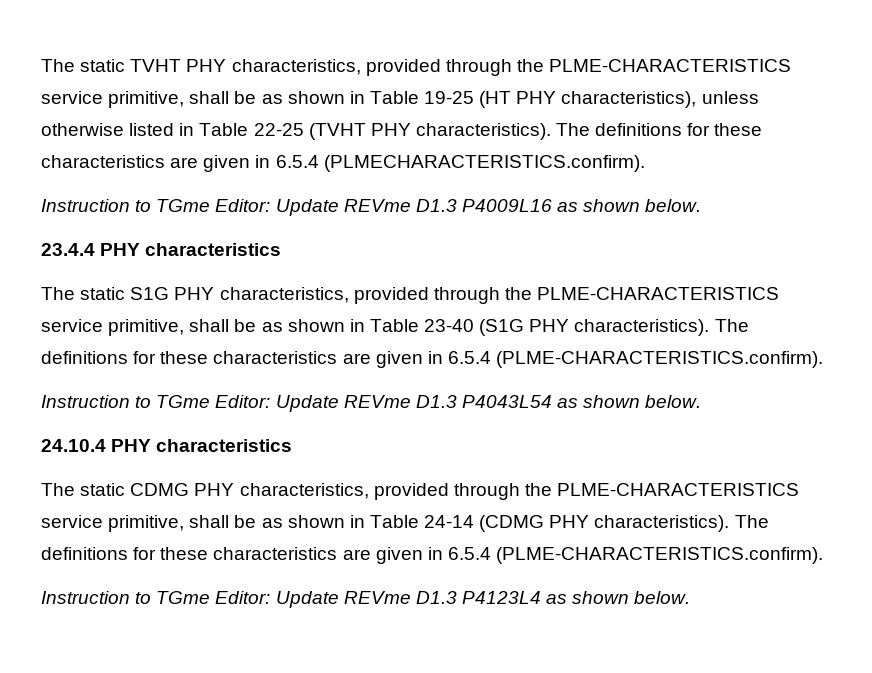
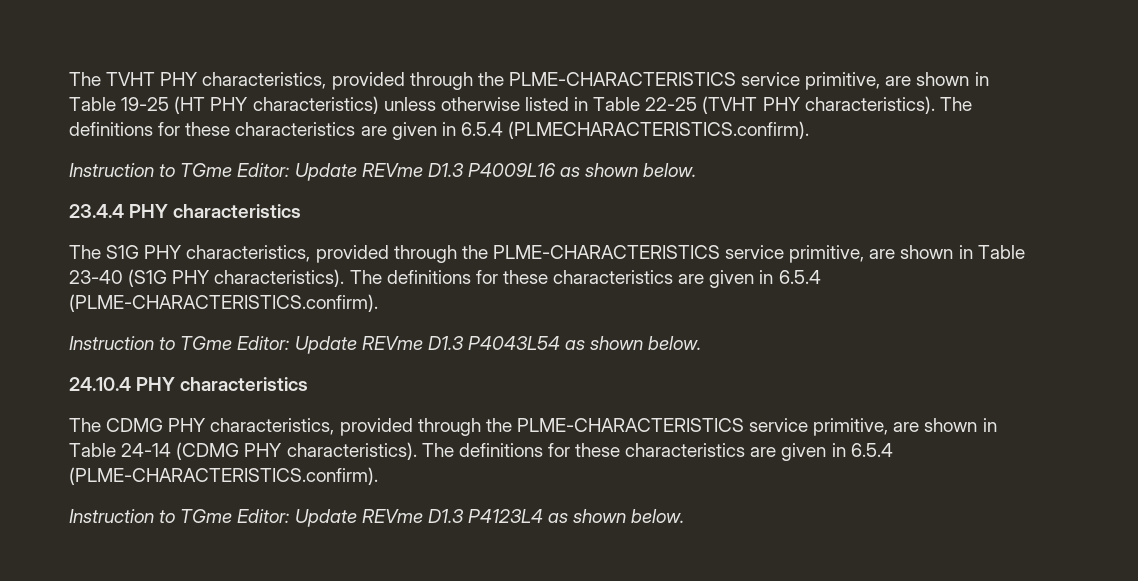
[41,59,126,72] The static -> [69,72,101,86] The
[189,91,283,104] shall be as -> [885,76,912,86] are
[561,91,697,108] characteristics), -> [252,96,379,114] characteristics)
[80,287,126,300] static -> (101, 252) none
[189,319,283,332] shall be as -> [869,249,896,259] are
[80,483,126,496] static -> (101, 425) none
[189,515,283,528] shall be as -> [893,422,920,432] are

